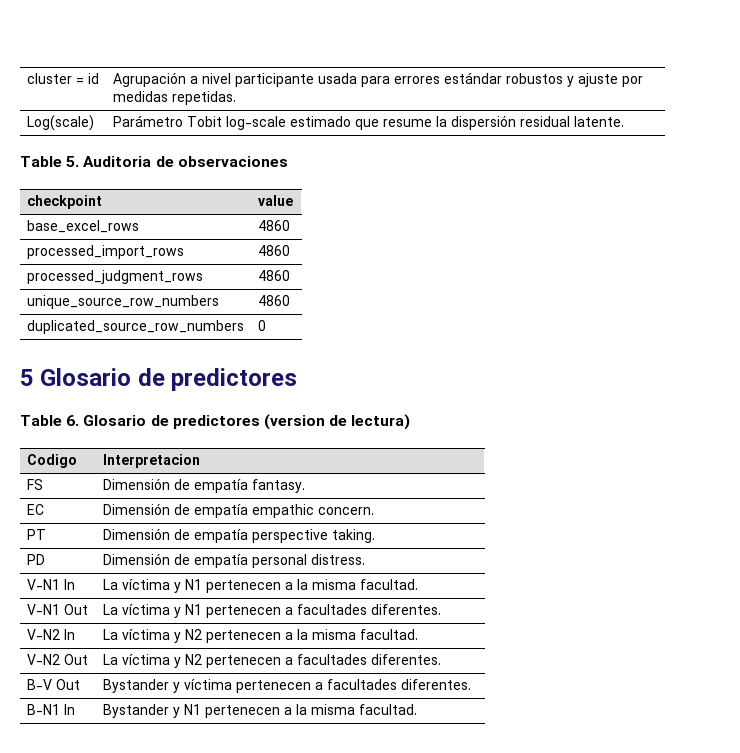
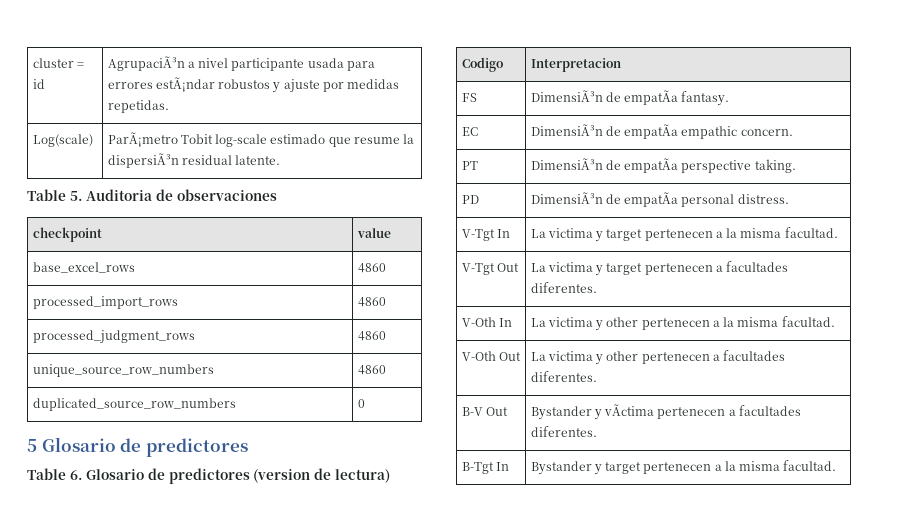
[112,72,186,87] Agrupación -> [107,56,185,71] AgrupaciÃ³n
[443,72,502,84] estándar -> [155,77,215,92] estÃ¡ndar
[112,115,183,127] Parámetro -> [107,132,178,147] ParÃ¡metro
[450,115,516,130] dispersión -> [107,153,179,168] dispersiÃ³n
[102,478,248,493] Dimensión de empatía -> [530,90,679,105] DimensiÃ³n de empatÃa
[102,503,248,518] Dimensión de empatía -> [530,124,679,139] DimensiÃ³n de empatÃa
[102,528,248,543] Dimensión de empatía -> [530,158,679,173] DimensiÃ³n de empatÃa
[102,553,248,568] Dimensión de empatía -> [530,192,679,207] DimensiÃ³n de empatÃa
[26,579,75,590] [102,579,418,593] [26,604,88,615] [102,604,441,618] [26,629,75,640] [102,629,418,643] [26,654,88,665] [102,654,202,668] V-N1 In | La víctima y N1 pertenecen a la misma facultad. // V-N1 Out | La víctima y N1 pertenecen a facultades diferentes. // V-N2 In | La víctima y N2 pertenecen a la misma facultad. // V-N2 Out | La víctima y N2 -> [461,229,510,241] [530,227,838,242] [461,263,519,275] [530,261,789,276] [530,282,597,293] [461,317,512,327] [530,316,835,331] [461,351,521,361] [530,351,639,365] V-Tgt In | La victima y target pertenecen a la misma facultad. // V-Tgt Out | La victima y target pertenecen a facultades diferentes. // V-Oth In | La victima y other pertenecen a la misma facultad. // V-Oth Out | La victima y other
[183,679,471,693] [26,704,60,715] víctima pertenecen a facultades diferentes. // B-N1 -> [604,404,801,419] [530,426,597,437] [461,462,494,474] vÃctima pertenecen a facultades diferentes. // B-Tgt
[183,704,201,715] N1 -> [605,462,642,474] target

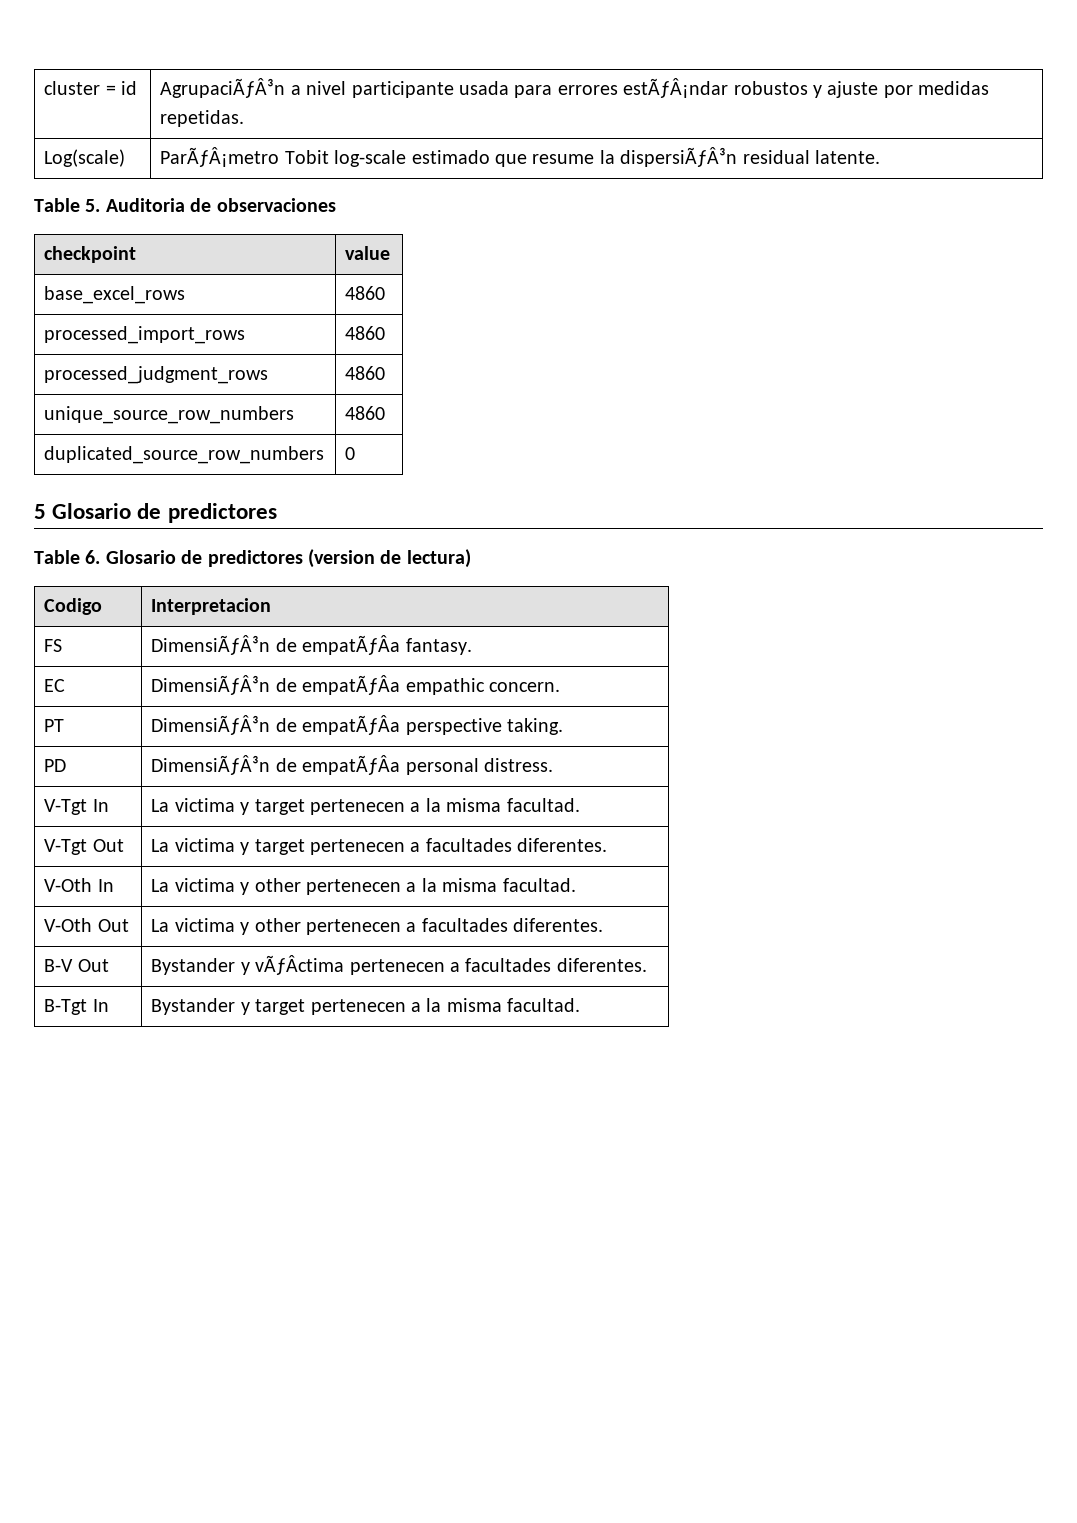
[107,56,185,71] AgrupaciÃ³n -> [160,78,286,98] AgrupaciÃƒÂ³n
[155,77,215,92] estÃ¡ndar -> [623,78,729,98] estÃƒÂ¡ndar
[107,132,178,147] ParÃ¡metro -> [160,147,280,167] ParÃƒÂ¡metro
[107,153,179,168] dispersiÃ³n -> [620,147,738,167] dispersiÃƒÂ³n
[530,90,679,105] DimensiÃ³n de empatÃa -> [151,635,401,655] DimensiÃƒÂ³n de empatÃƒÂa
[530,124,679,139] DimensiÃ³n de empatÃa -> [151,675,401,695] DimensiÃƒÂ³n de empatÃƒÂa
[530,158,679,173] DimensiÃ³n de empatÃa -> [151,715,401,735] DimensiÃƒÂ³n de empatÃƒÂa
[530,192,679,207] DimensiÃ³n de empatÃa -> [151,755,401,775] DimensiÃƒÂ³n de empatÃƒÂa
[604,404,655,416] vÃctima -> [255,955,345,975] vÃƒÂctima

